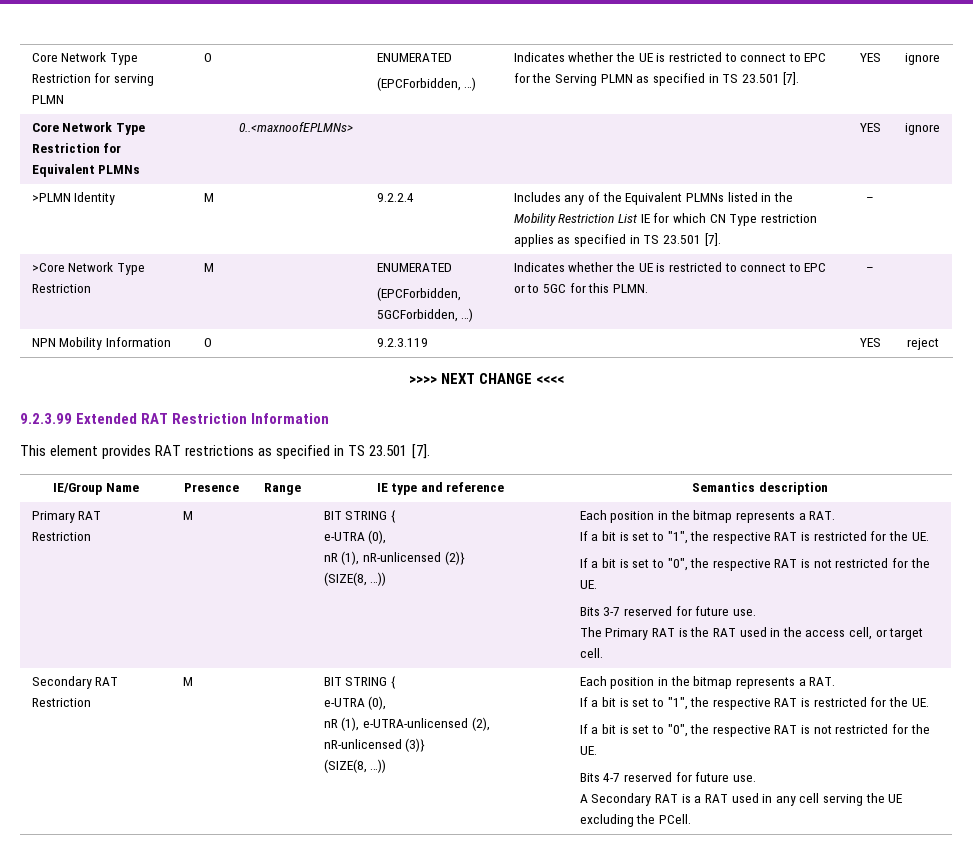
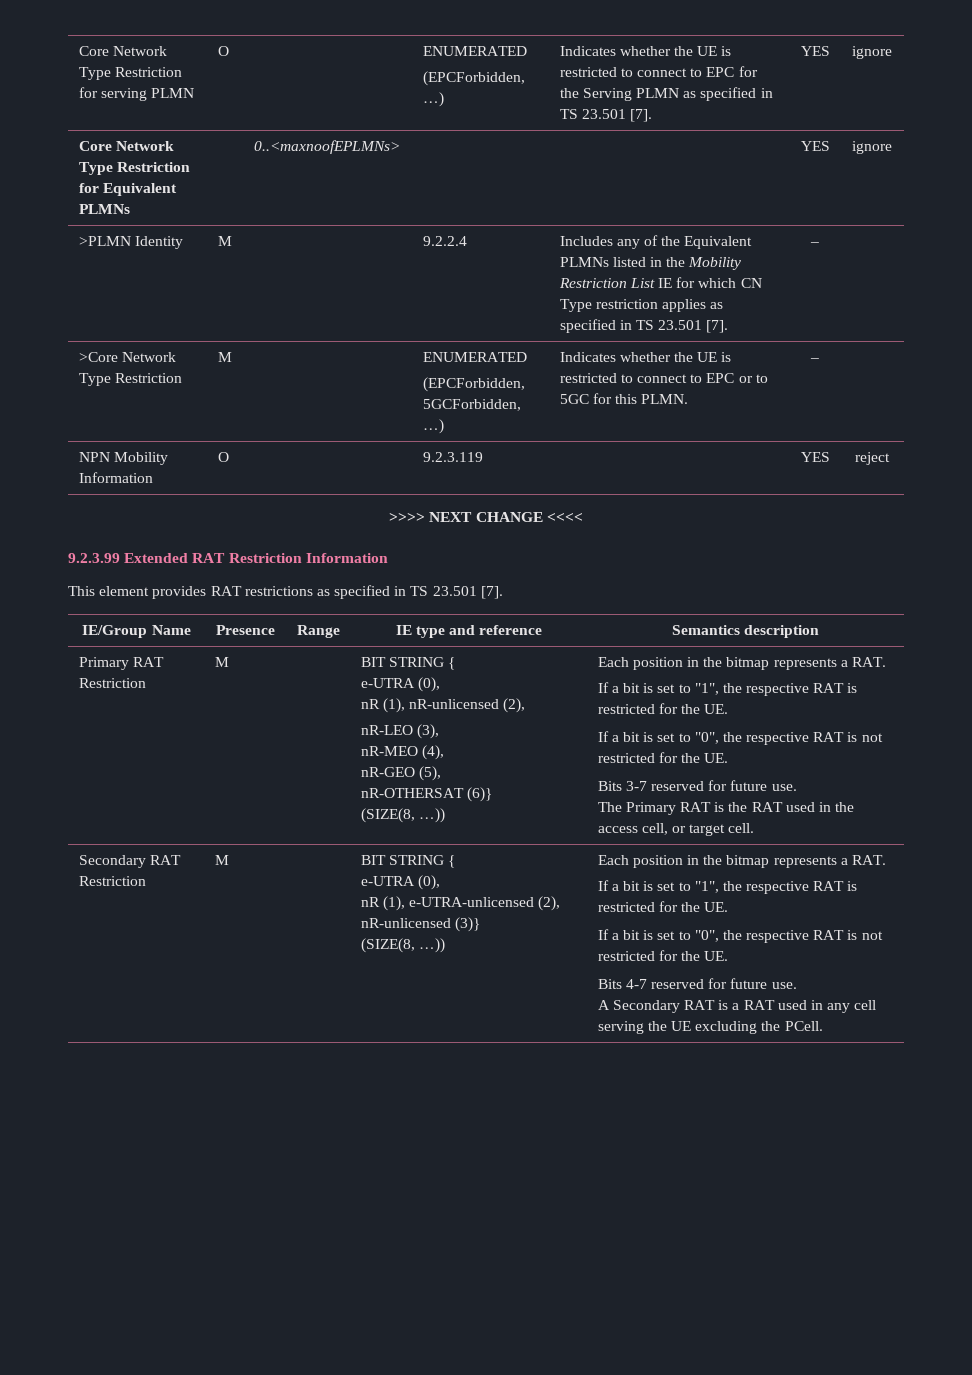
[444,551,465,565] (2)} -> [503,698,526,713] [360,724,439,739] [360,745,444,760] [360,766,441,781] [360,787,492,802] (2), // nR-LEO (3), // nR-MEO (4), // nR-GEO (5), // nR-OTHERSAT (6)}

